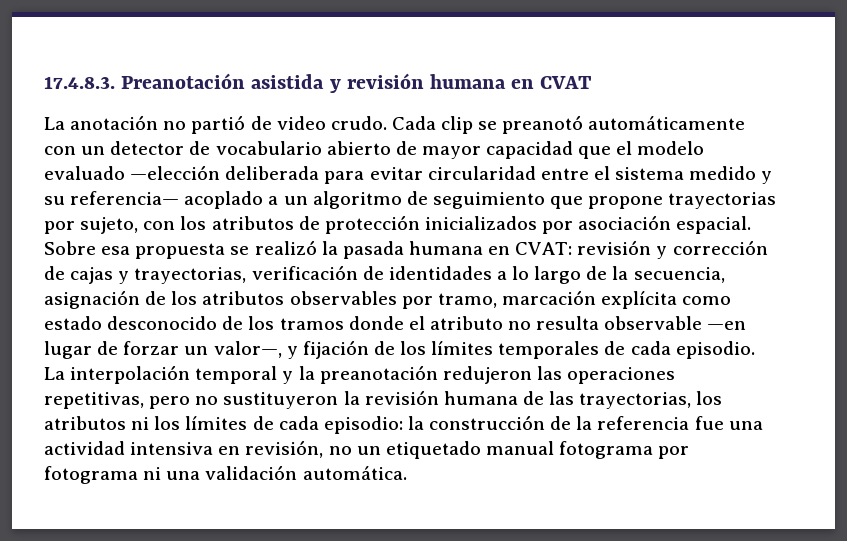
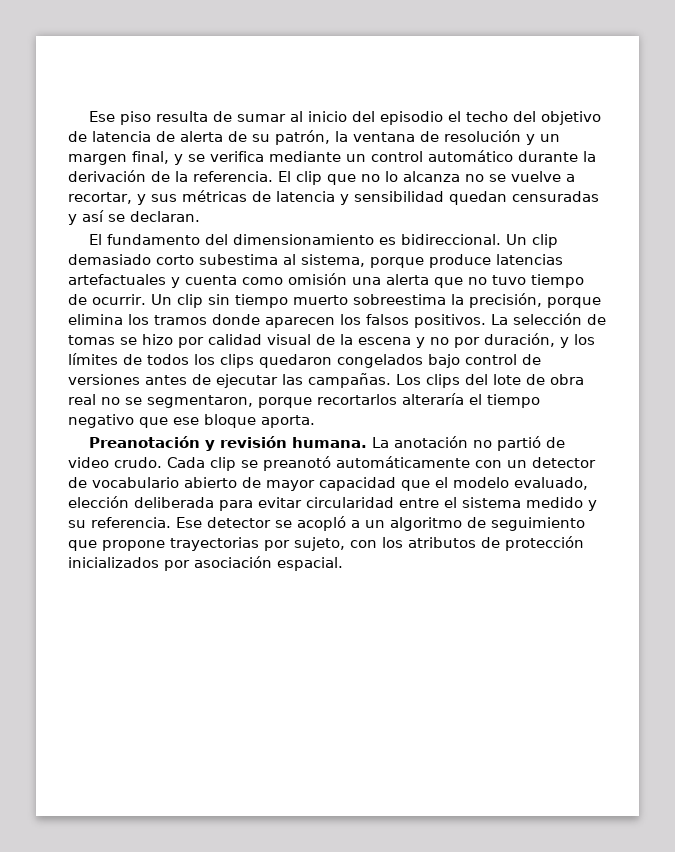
[44,73,593,93] 17.4.8.3. Preanotación asistida y revisión humana en CVAT // -> [88,111,601,125] [68,130,560,145] [68,150,596,165] [68,170,575,185] [68,190,599,205] [68,210,200,225] [88,234,558,248] [68,254,563,268] [68,273,584,288] [68,293,601,308] [68,313,606,328] [68,333,595,348] [68,353,541,368] [68,373,584,388] [68,393,540,408] [68,414,315,428] [88,436,367,451] Ese piso resulta de sumar al inicio del episodio el techo del objetivo de latencia de alerta de su patrón, la ventana de resolución y un margen final, y se verifica mediante un control automático durante la derivación de la referencia. El clip que no lo alcanza no se vuelve a recortar, y sus métricas de latencia y sensibilidad quedan censuradas y así se declaran. // El fundamento del dimensionamiento es bidireccional. Un clip demasiado corto subestima al sistema, porque produce latencias artefactuales y cuenta como omisión una alerta que no tuvo tiempo de ocurrir. Un clip sin tiempo muerto sobreestima la precisión, porque elimina los tramos donde aparecen los falsos positivos. La selección de tomas se hizo por calidad visual de la escena y no por duración, y los límites de todos los clips quedaron congelados bajo control de versiones antes de ejecutar las campañas. Los clips del lote de obra real no se segmentaron, porque recortarlos alteraría el tiempo negativo que ese bloque aporta. // Preanotación y revisión humana.
[44,165,221,180] evaluado —elección -> [514,477,588,490] [68,496,129,508] evaluado, elección
[70,191,264,209] referencia— acoplado -> [91,516,346,531] referencia. Ese detector se acopló
[44,240,768,259] [44,265,725,284] [44,290,732,309] [44,316,747,330] [44,340,755,359] [44,365,676,384] [44,390,723,409] [44,415,763,434] [44,440,690,459] [44,465,407,484] Sobre esa propuesta se realizó la pasada humana en CVAT: revisión y corrección de cajas y trayectorias, verificación de identidades a lo largo de la secuencia, asignación de los atributos observables por tramo, marcación explícita como estado desconocido de los tramos donde el atributo no resulta observable —en lugar de forzar un valor—, y fijación de los límites temporales de cada episodio. La interpolación temporal y la preanotación redujeron las operaciones repetitivas, pero no sustituyeron la revisión humana de las trayectorias, los atributos ni los límites de cada episodio: la construcción de la referencia fue una actividad intensiva en revisión, no un etiquetado manual fotograma por fotograma ni una validación automática. -> (343, 564) none

